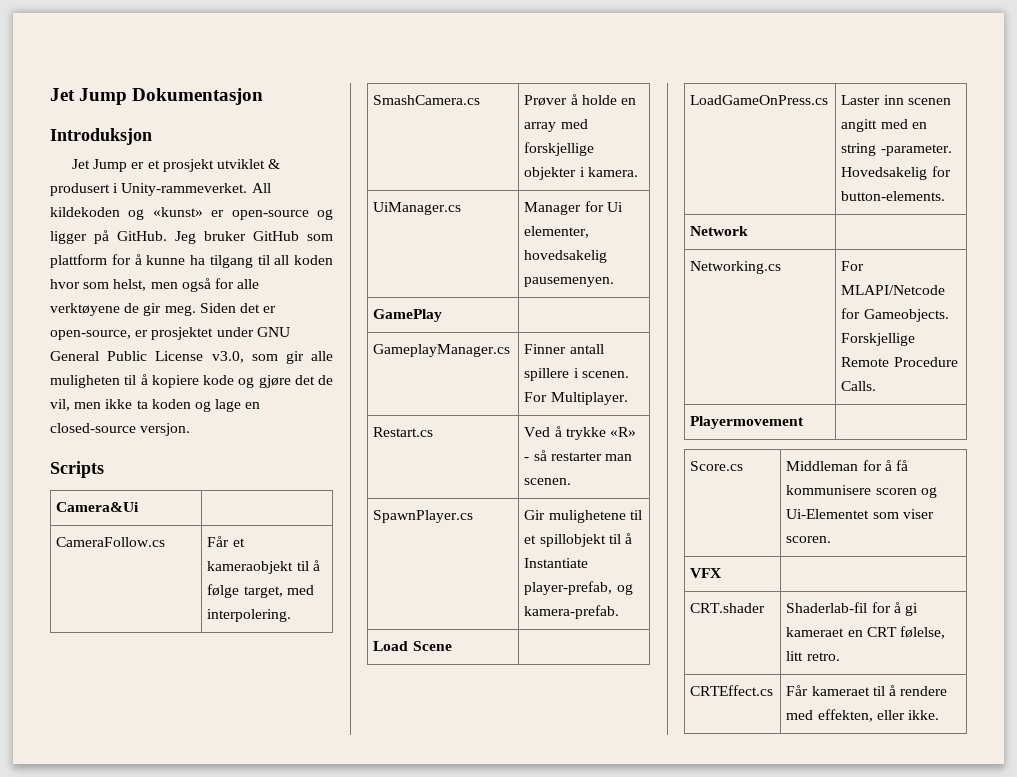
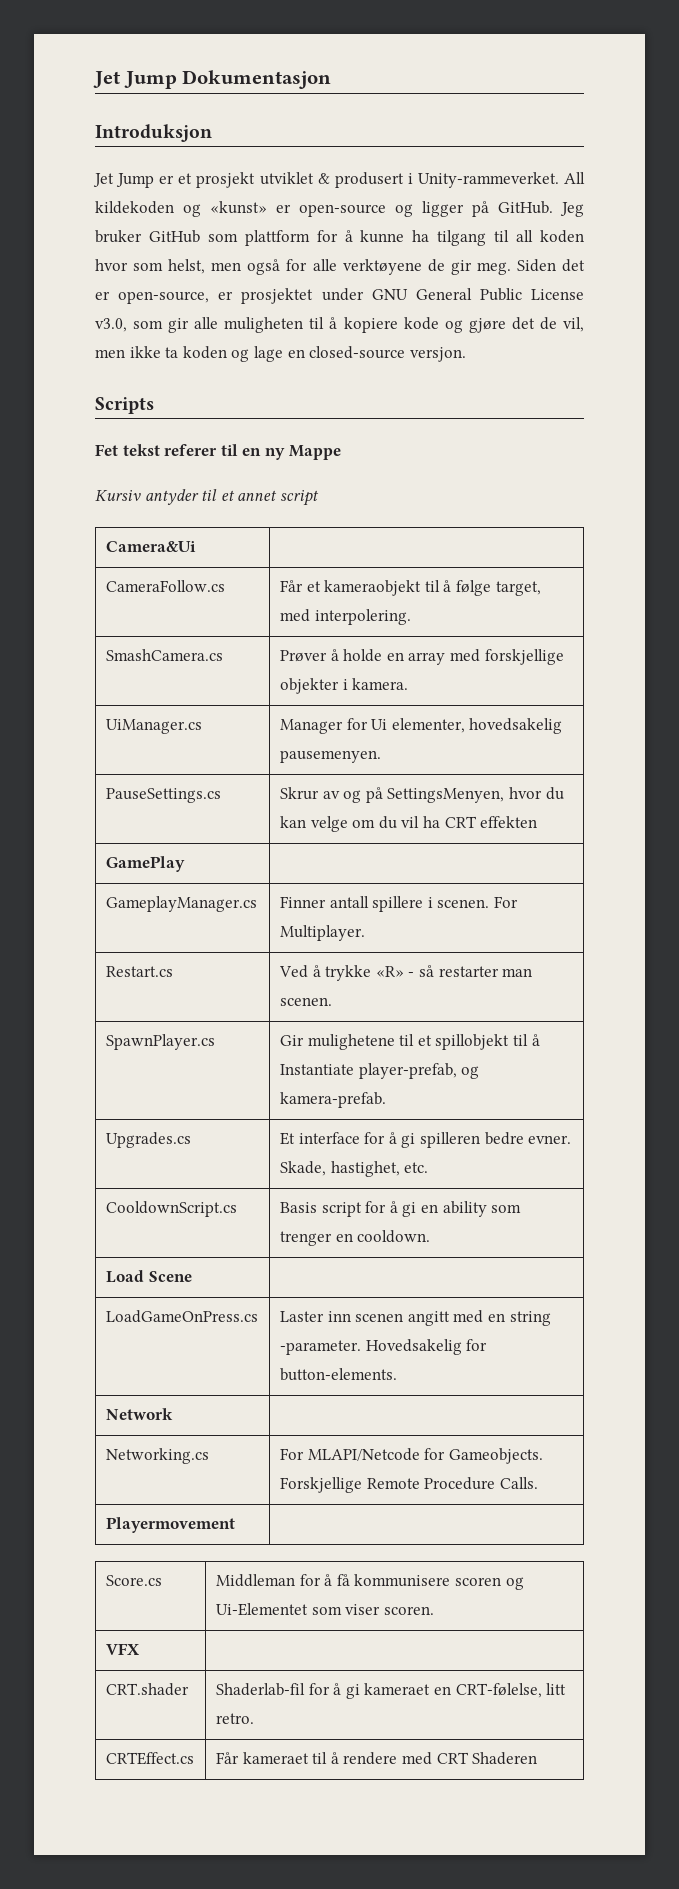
(104, 469) none -> [95,444,341,460] [95,489,319,506] // Fet tekst referer til en ny Mappe // Kursiv antyder til et annet script
(615, 282) none -> [105,788,221,803] [279,787,564,803] [279,816,538,832] // PauseSettings.cs | Skrur av og på SettingsMenyen, hvor du kan velge om du vil ha CRT effekten
(620, 612) none -> [105,1132,191,1148] [279,1132,572,1148] [279,1161,429,1177] [105,1201,237,1217] [279,1201,522,1217] [279,1230,431,1246] // Upgrades.cs | Et interface for å gi spilleren bedre evner. Skade, hastighet, etc. // CooldownScript.cs | Basis script for å gi en ability som trenger en cooldown.
[866,626,945,639] CRT følelse, -> [455,1683,542,1698] CRT-følelse,
[817,709,939,722] effekten, eller ikke. -> [436,1752,538,1765] CRT Shaderen

